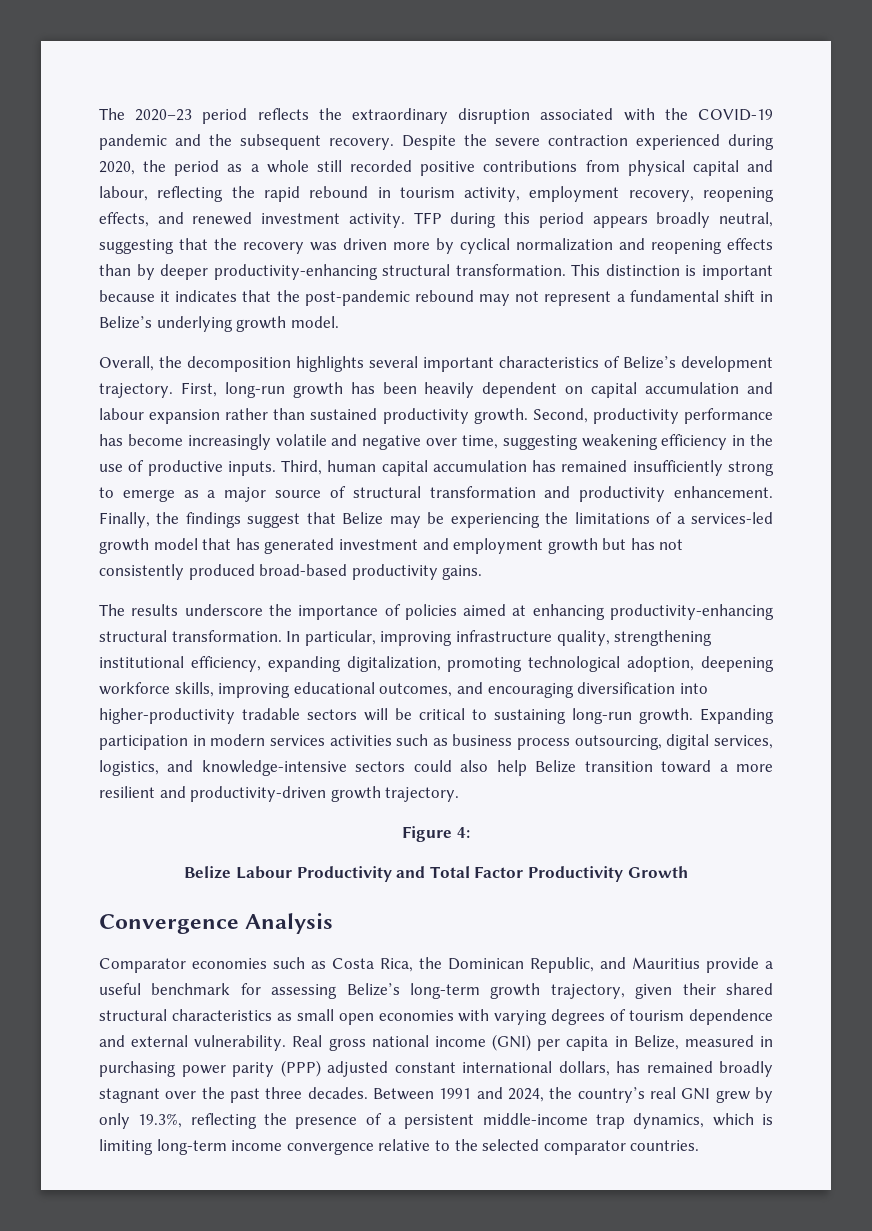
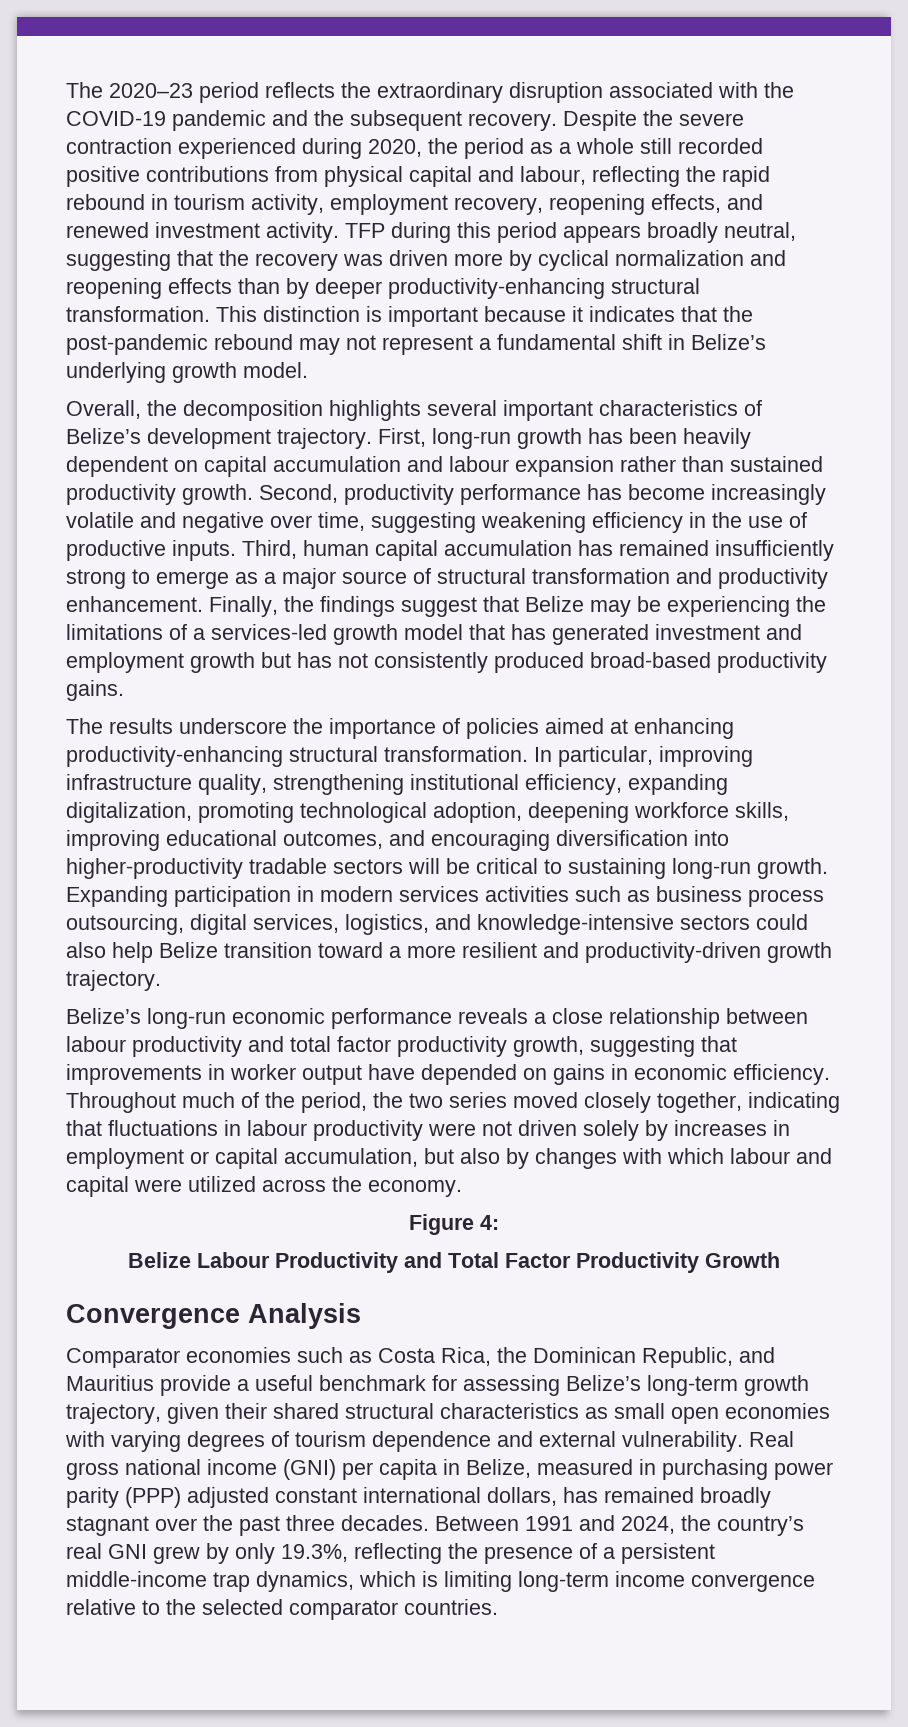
(460, 794) none -> [66,1008,808,1029] [66,1036,737,1057] [66,1064,830,1085] [66,1092,840,1113] [66,1120,790,1141] [66,1148,832,1169] [66,1176,462,1197] // Belize’s long-run economic performance reveals a close relationship between labour productivity and total factor productivity growth, suggesting that improvements in worker output have depended on gains in economic efficiency. Throughout much of the period, the two series moved closely together, indicating that fluctuations in labour productivity were not driven solely by increases in employment or capital accumulation, but also by changes with which labour and capital were utilized across the economy.

